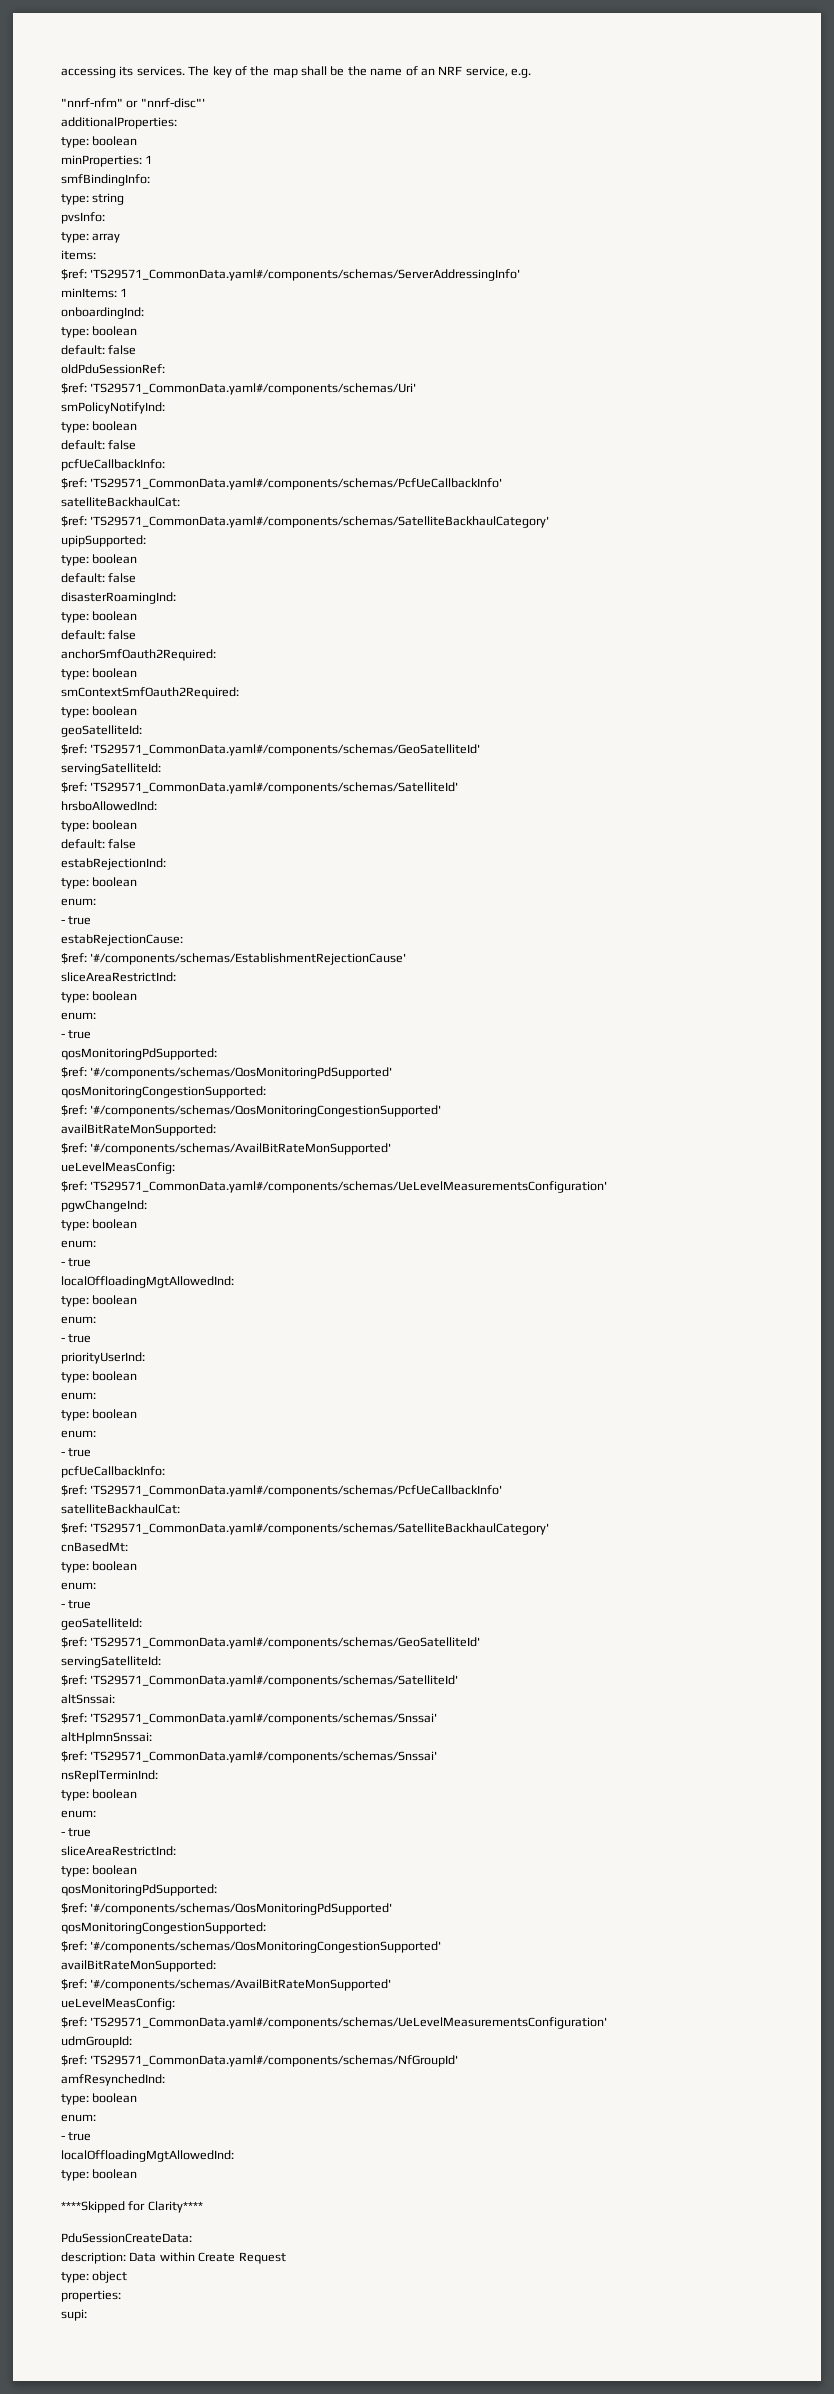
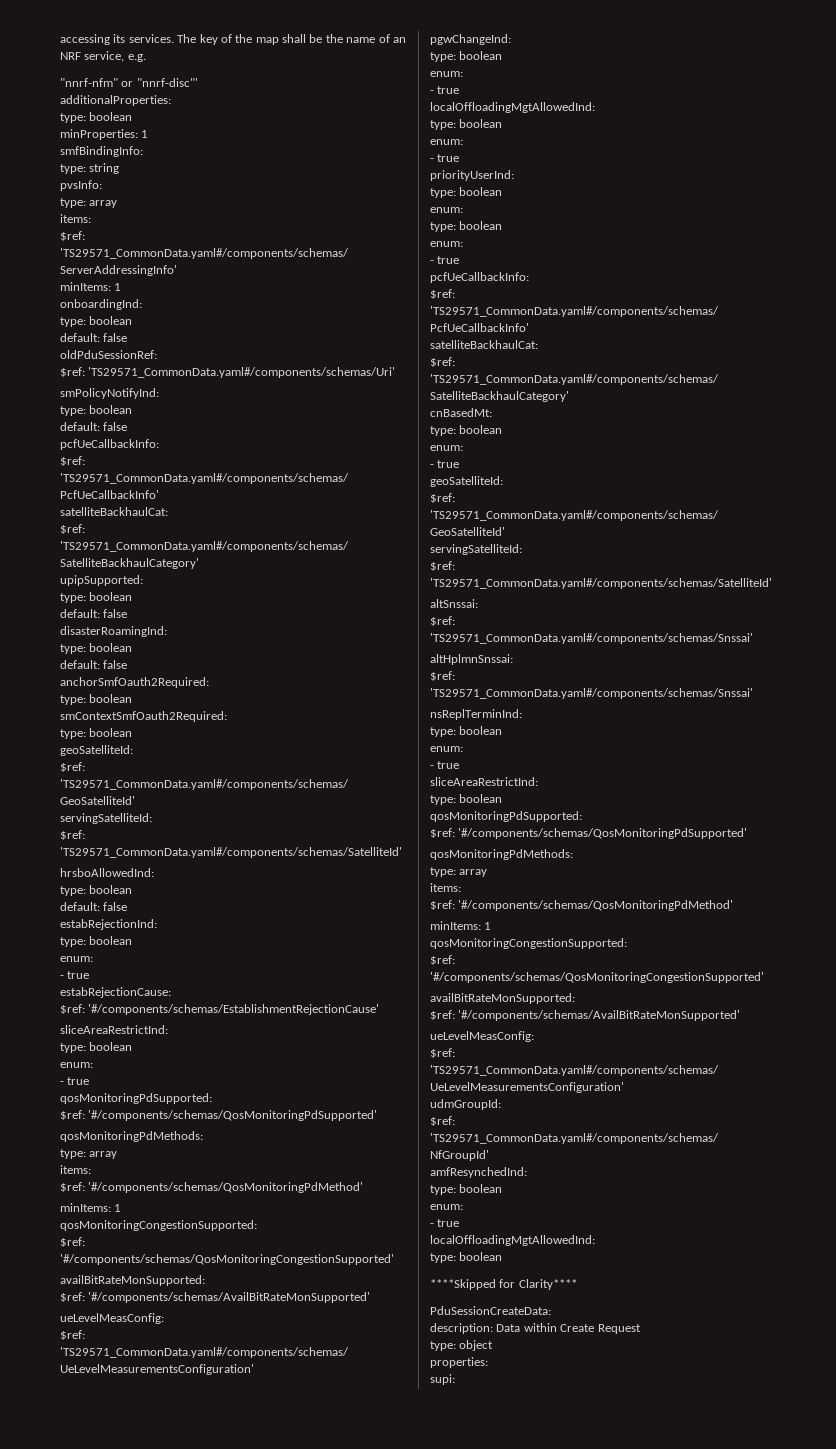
(393, 1073) none -> [60,1131,203,1142] [60,1149,118,1159] [60,1165,91,1174] [60,1182,364,1193] [60,1203,122,1212] // qosMonitoringPdMethods: // type: array // items: // $ref: '#/components/schemas/QosMonitoringPdMethod' // minItems: 1
(393, 1909) none -> [430,849,573,860] [430,867,488,877] [430,883,461,892] [430,900,734,911] [430,921,492,930] // qosMonitoringPdMethods: // type: array // items: // $ref: '#/components/schemas/QosMonitoringPdMethod' // minItems: 1

